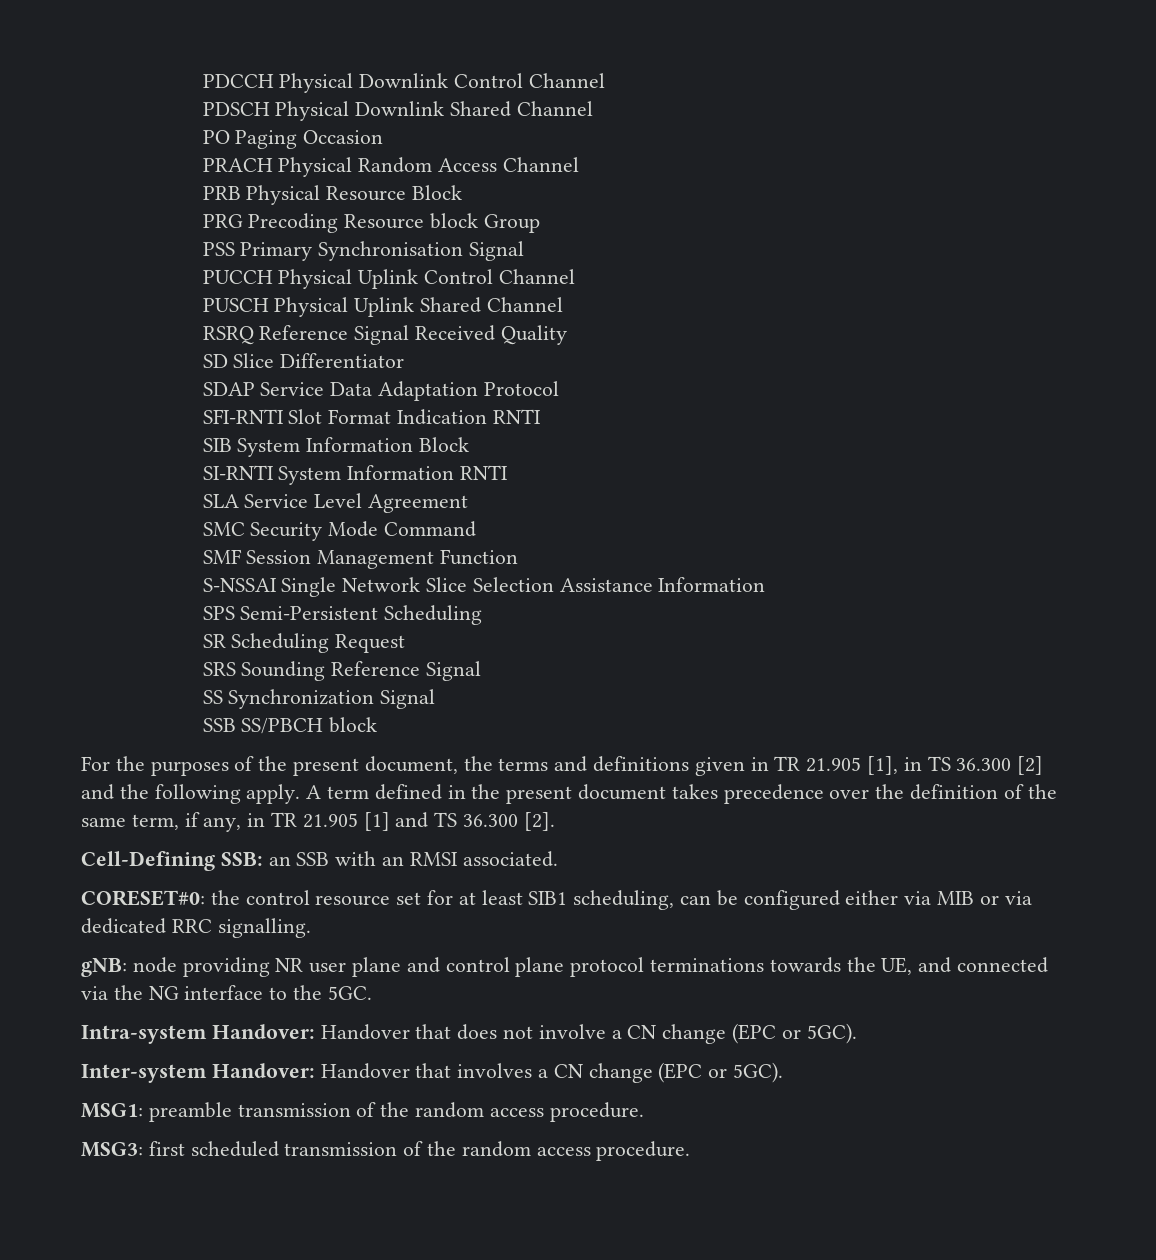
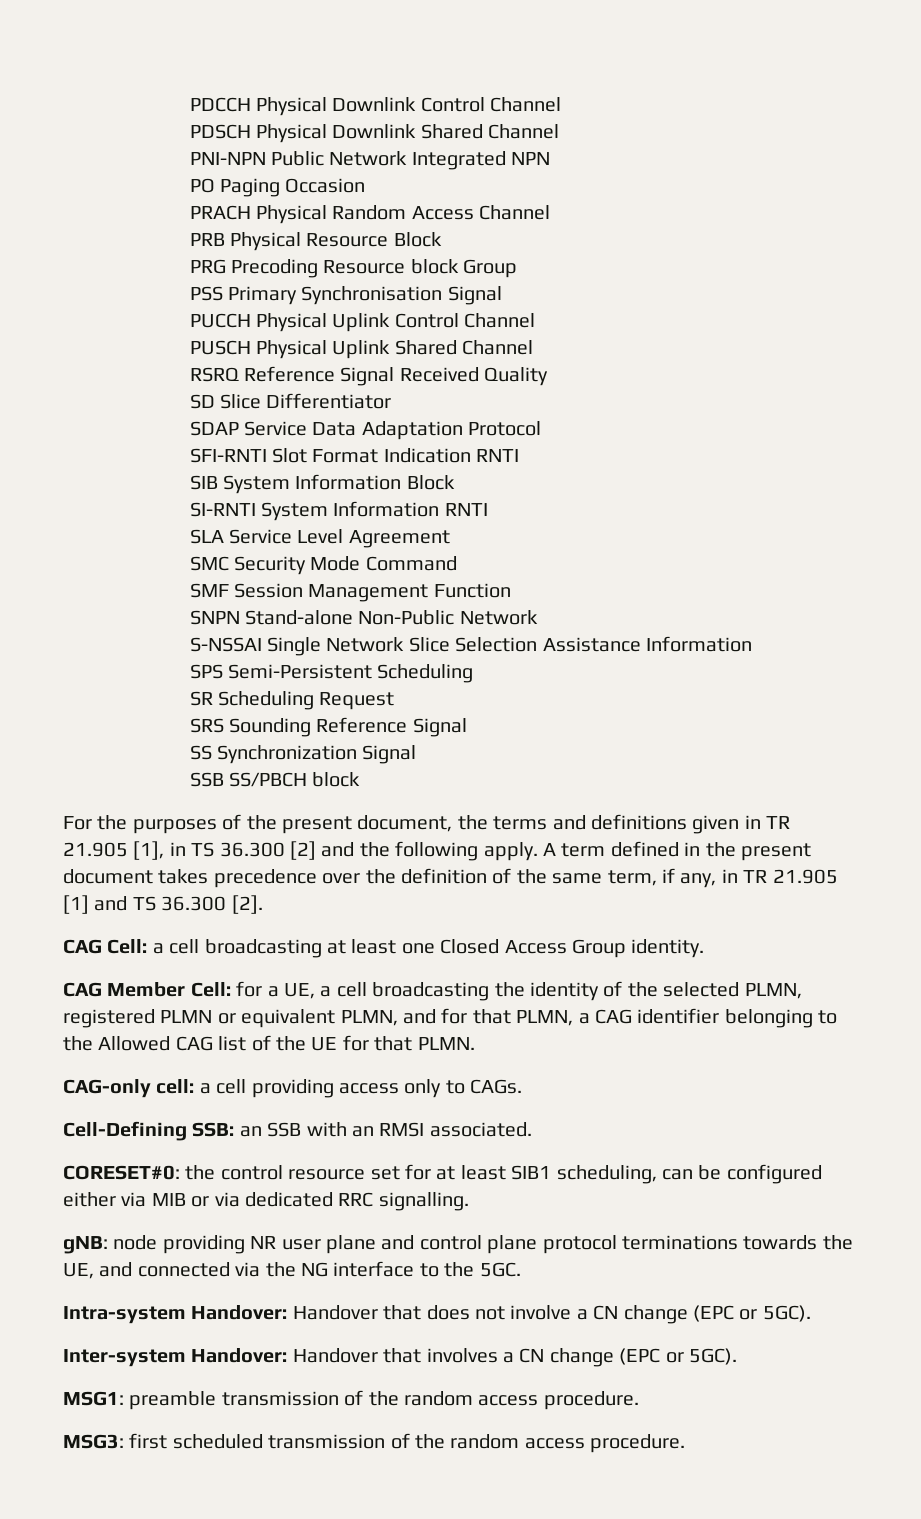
(593, 108) none -> [189,151,551,170] // PNI-NPN Public Network Integrated NPN
(518, 557) none -> [189,610,538,625] // SNPN Stand-alone Non-Public Network
(555, 821) none -> [63,939,705,958] [63,981,802,1001] [63,1008,838,1028] [63,1035,475,1051] [63,1079,523,1098] // CAG Cell: a cell broadcasting at least one Closed Access Group identity. // CAG Member Cell: for a UE, a cell broadcasting the identity of the selected PLMN, registered PLMN or equivalent PLMN, and for that PLMN, a CAG identifier belonging to the Allowed CAG list of the UE for that PLMN. // CAG-only cell: a cell providing access only to CAGs.

